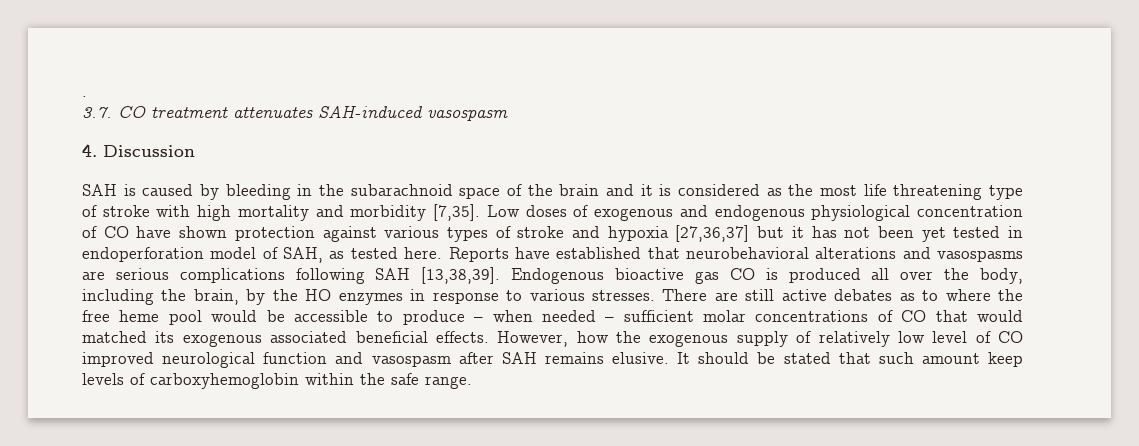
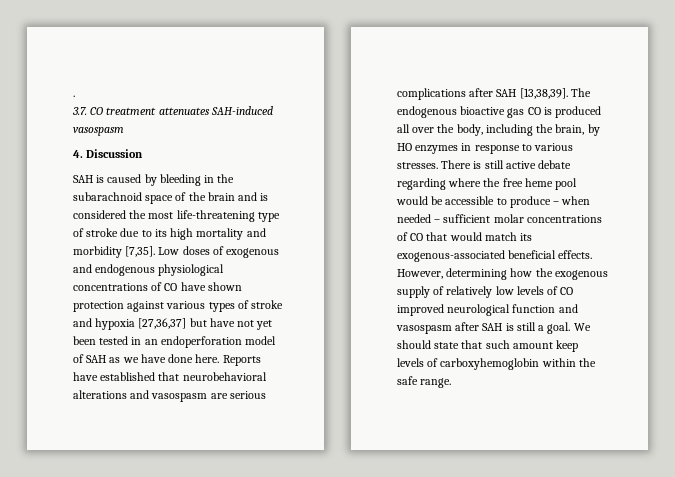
[640,184,653,196] it -> (258, 196) none
[766,188,782,196] as -> (126, 214) none
[863,184,983,200] life threatening -> [176,210,255,222] life-threatening
[156,205,191,217] with -> [120,228,167,237] due to its
[917,205,1024,217] concentration -> [73,283,148,291] concentrations
[791,226,946,242] it has not been yet -> [209,318,273,330] [73,336,96,345] have not yet been
(1024, 232) none -> [144,339,158,345] an
[283,247,398,263] SAH, as tested -> [86,354,194,363] SAH as we have done
[937,250,1023,262] vasospasms -> [151,393,208,402] vasospasm
[295,268,365,284] following -> [469,88,494,97] after
[511,268,605,284] Endogenous -> [570,88,591,97] [397,106,457,118] The endogenous
[272,289,298,301] the -> (600, 130) none
[714,292,738,301] are -> [473,161,482,169] is
[834,289,939,301] debates as to -> [538,160,572,169] [397,178,446,190] debate regarding
[82,331,348,347] matched its exogenous associated -> [484,232,533,241] [397,250,505,262] match its exogenous-associated
(569, 339) none -> [446,268,508,280] determining
[932,331,968,343] level -> [516,286,544,295] levels
[544,352,831,364] remains elusive. It should be stated -> [505,322,591,334] [397,340,460,349] is still a goal. We should state

